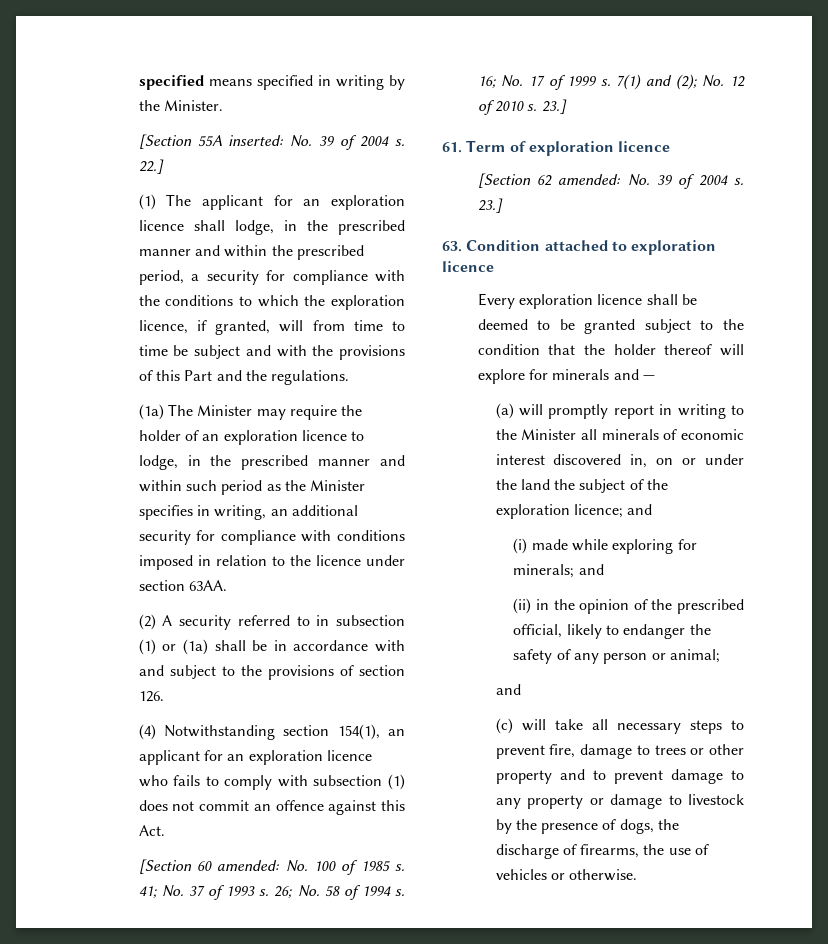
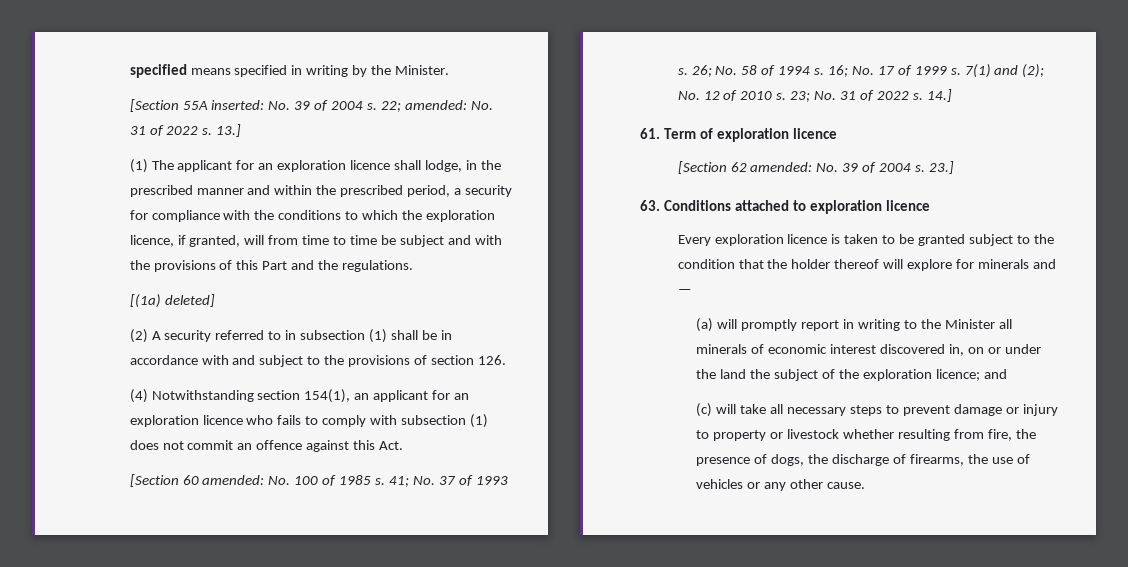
[138,159,164,174] 22.] -> [380,100,493,112] [129,124,242,137] 22; amended: No. 31 of 2022 s. 13.]
[138,404,363,420] [138,430,365,445] [138,455,405,470] [138,480,366,495] [138,505,358,520] [138,530,405,545] [138,555,405,570] [138,580,227,591] (1a) The Minister may require the holder of an exploration licence to lodge, in the prescribed manner and within such period as the Minister specifies in writing, an additional security for compliance with conditions imposed in relation to the licence under section 63AA. -> [129,294,215,308] [(1a) deleted]
[162,639,208,655] or (1a) -> (388, 336) none
[541,99,567,114] 23.] -> [790,89,952,102] 23; No. 31 of 2022 s. 14.]
[466,240,541,251] Condition -> [663,200,731,211] Conditions
[646,294,697,305] [477,319,528,330] shall be deemed -> [831,234,879,244] is taken
[513,538,697,554] [513,564,604,578] [513,598,744,614] [513,624,711,639] [513,649,720,664] [495,684,521,695] // (i) made while exploring for minerals; and // (ii) in the opinion of the prescribed official, likely to endanger the safety of any person or animal; // and -> (1007, 374) none
[549,744,744,759] [495,769,744,784] [495,794,744,809] [495,819,512,834] fire, damage to trees or other property and to prevent damage to any property or damage to livestock by -> [953,404,1058,416] [696,429,1012,441] damage or injury to property or livestock whether resulting from fire,
[569,869,638,881] otherwise. -> [764,479,866,491] any other cause.

